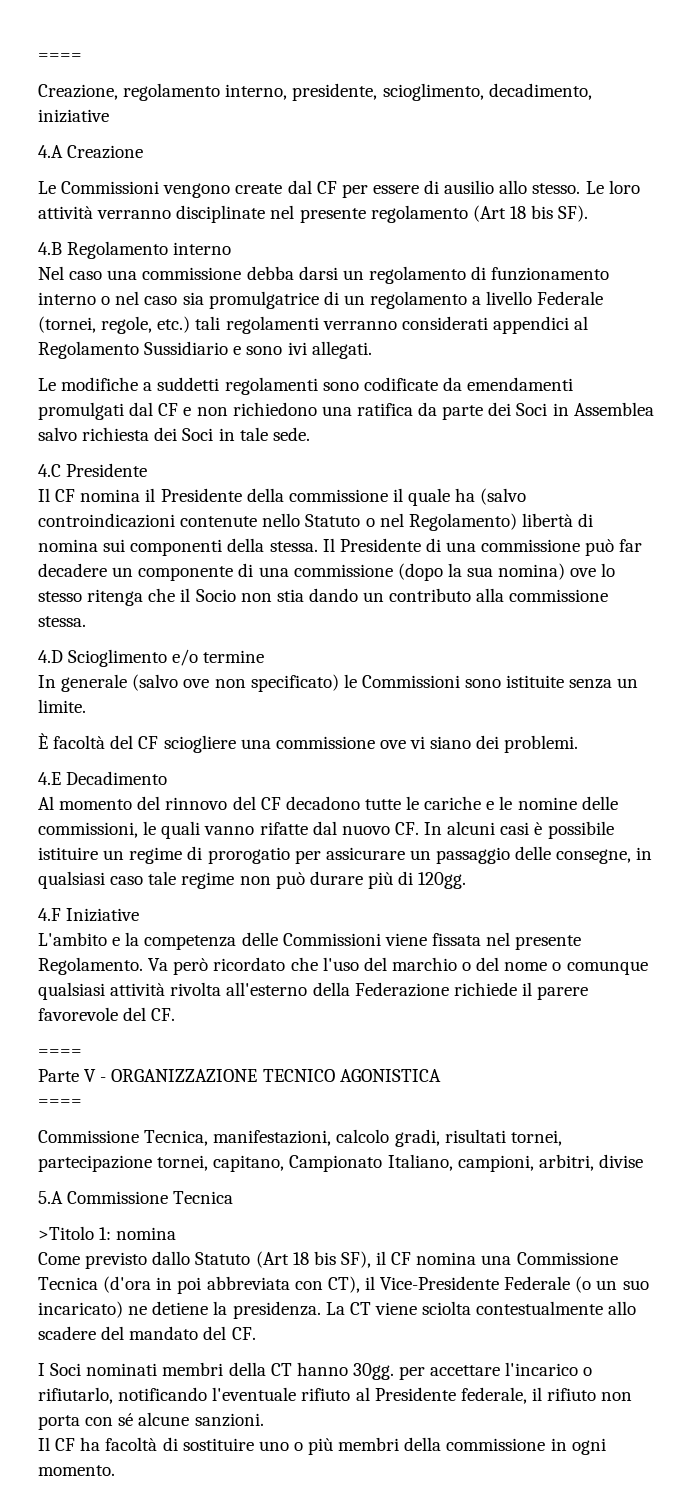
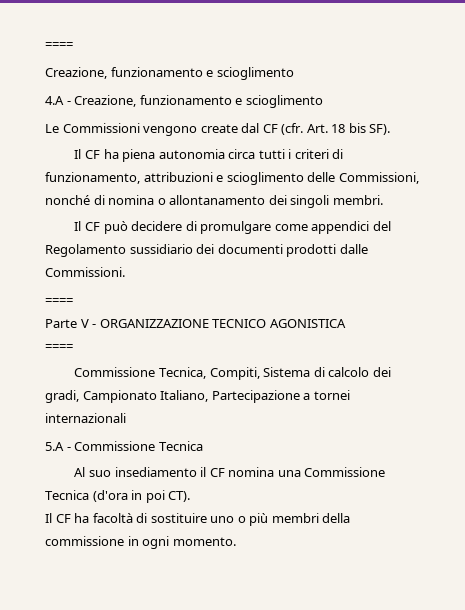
[123,83,592,101] [38,109,109,123] [38,145,144,159] regolamento interno, presidente, scioglimento, decadimento, iniziative // 4.A Creazione -> [110,67,294,80] [45,95,323,108] funzionamento e scioglimento // 4.A - Creazione, funzionamento e scioglimento
[341,180,640,198] [38,205,589,223] [38,241,232,259] [38,266,610,284] [38,291,604,309] [38,316,589,334] [38,341,372,359] [38,377,574,395] [38,402,654,420] [38,427,310,441] [38,463,148,477] [38,488,527,506] [38,513,594,531] [38,538,643,556] [38,563,616,581] [38,588,609,606] [38,616,86,627] [38,649,265,667] [38,674,639,692] [38,699,86,713] [38,733,579,753] [38,771,168,785] [38,796,618,810] [38,821,614,839] [38,846,653,864] [38,871,467,889] [38,908,140,922] [38,932,582,950] [38,957,648,975] [38,982,589,1000] [38,1007,176,1021] per essere di ausilio allo stesso. Le loro attività verranno disciplinate nel presente regolamento (Art 18 bis SF). // 4.B Regolamento interno // Nel caso una commissione debba darsi un regolamento di funzionamento interno o nel caso sia promulgatrice di un regolamento a livello Federale (tornei, regole, etc.) tali regolamenti verranno considerati appendici al Regolamento Sussidiario e sono ivi allegati. // Le modifiche a suddetti regolamenti sono codificate da emendamenti promulgati dal CF e non richiedono una ratifica da parte dei Soci in Assemblea salvo richiesta dei Soci in tale sede. // 4.C Presidente // Il CF nomina il Presidente della commissione il quale ha (salvo controindicazioni contenute nello Statuto o nel Regolamento) libertà di nomina sui componenti della stessa. Il Presidente di una commissione può far decadere un componente di una commissione (dopo la sua nomina) ove lo stesso ritenga che il Socio non stia dando un contributo alla commissione stessa. // 4.D Scioglimento e/o termine // In generale (salvo ove non specificato) le Commissioni sono istituite senza un limite. // È facoltà del CF sciogliere una commissione ove vi siano dei problemi. // 4.E Decadimento // Al momento del rinnovo del CF decadono tutte le cariche e le nomine delle commissioni, le quali vanno rifatte dal nuovo CF. In alcuni casi è possibile istituire un regime di prorogatio per assicurare un passaggio delle consegne, in qualsiasi caso tale regime non può durare più di 120gg. // 4.F Iniziative // L'ambito e la competenza delle Commissioni viene fissata nel presente Regolamento. Va però ricordato che l'uso del marchio o del nome o comunque qualsiasi attività rivolta all'esterno della Federazione richiede il parere favorevole del CF. -> [281,123,391,135] [74,149,344,162] [45,172,419,185] [45,195,383,208] [74,221,391,234] [45,244,368,257] [45,267,125,277] (cfr. Art. 18 bis SF). // Il CF ha piena autonomia circa tutti i criteri di funzionamento, attribuzioni e scioglimento delle Commissioni, nonché di nomina o allontanamento dei singoli membri. // Il CF può decidere di promulgare come appendici del Regolamento sussidiario dei documenti prodotti dalle Commissioni.
[213,1129,562,1147] [38,1154,643,1172] manifestazioni, calcolo gradi, risultati tornei, partecipazione tornei, capitano, Campionato Italiano, campioni, arbitri, divise -> [209,367,391,380] [45,390,350,403] [45,413,126,423] Compiti, Sistema di calcolo dei gradi, Campionato Italiano, Partecipazione a tornei internazionali
(63, 1197) none -> [66,447,71,451] -
[38,1226,177,1240] [38,1251,371,1269] >Titolo 1: nomina // Come previsto dallo Statuto (Art 18 bis SF), -> [74,467,197,477] Al suo insediamento
[206,1276,649,1293] [38,1301,637,1319] [38,1326,256,1340] [38,1362,593,1380] [38,1387,633,1404] [38,1412,264,1430] abbreviata con CT), il Vice-Presidente Federale (o un suo incaricato) ne detiene la presidenza. La CT viene sciolta contestualmente allo scadere del mandato del CF. // I Soci nominati membri della CT hanno 30gg. per accettare l'incarico o rifiutarlo, notificando l'eventuale rifiuto al Presidente federale, il rifiuto non porta con sé alcune sanzioni. -> [168,491,191,502] CT).

